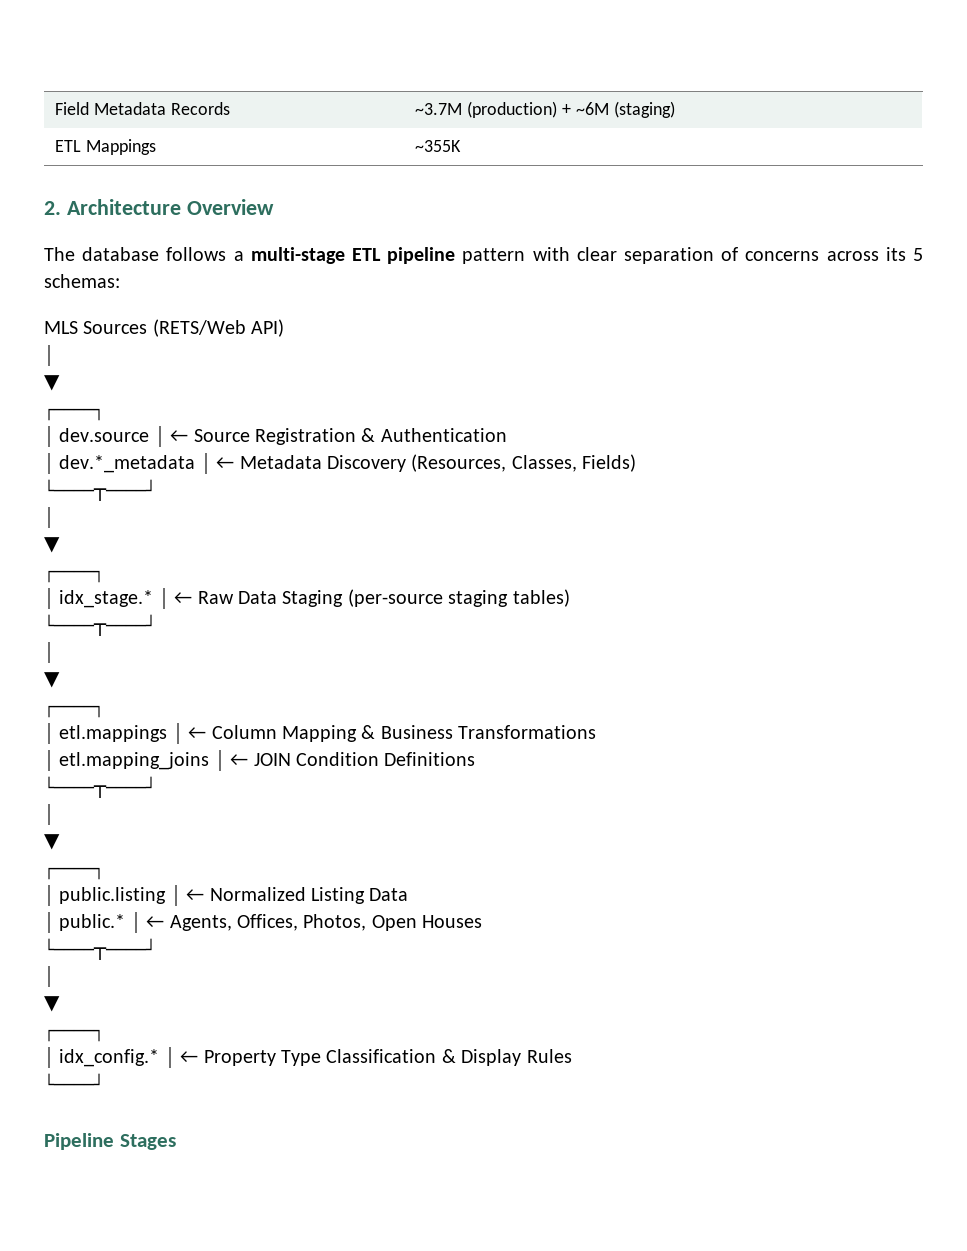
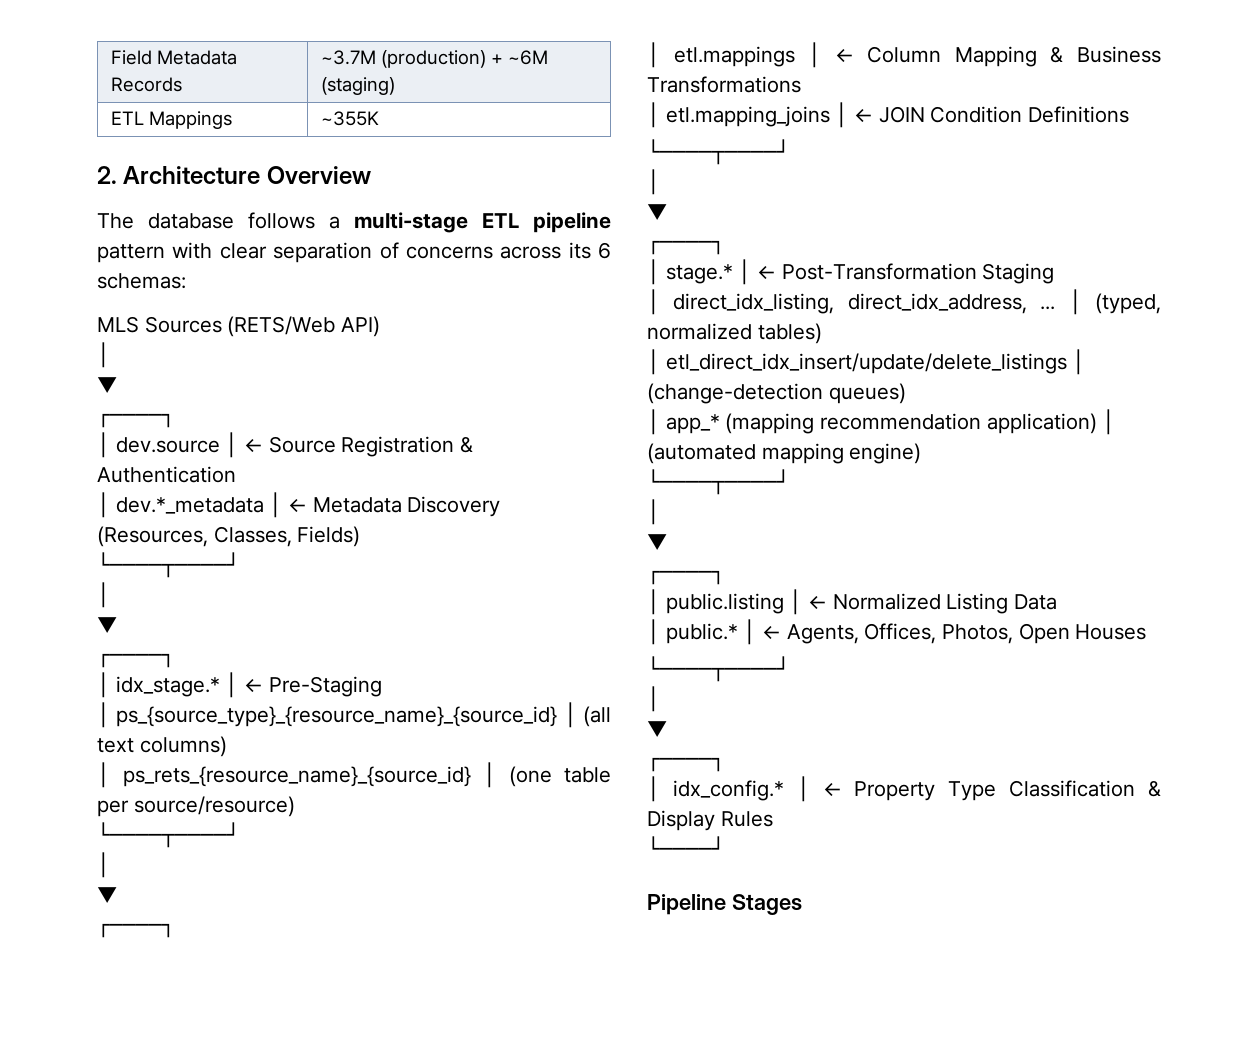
[913,248,924,261] 5 -> [598,242,611,259] 6
[197,589,570,607] Raw Data Staging (per-source staging tables) -> [268,676,382,697] [97,702,611,728] [97,736,227,757] [97,762,611,788] [97,796,295,817] Pre-Staging // │ ps_{source_type}_{resource_name}_{source_id} │ (all text columns) // │ ps_rets_{resource_name}_{source_id} │ (one table per source/resource)
(104, 873) none -> [647,259,1055,285] [647,289,1161,315] [647,323,822,344] [647,349,1086,375] [647,383,906,404] [647,409,1116,435] [647,443,922,464] [647,469,790,495] [647,499,660,525] [647,534,667,550] [647,570,725,585] // │ stage.* │ ← Post-Transformation Staging // │ direct_idx_listing, direct_idx_address, ... │ (typed, normalized tables) // │ etl_direct_idx_insert/update/delete_listings │ (change-detection queues) // │ app_* (mapping recommendation application) │ (automated mapping engine) // └────┬────┘ // │ // ▼ // ┌────┐

